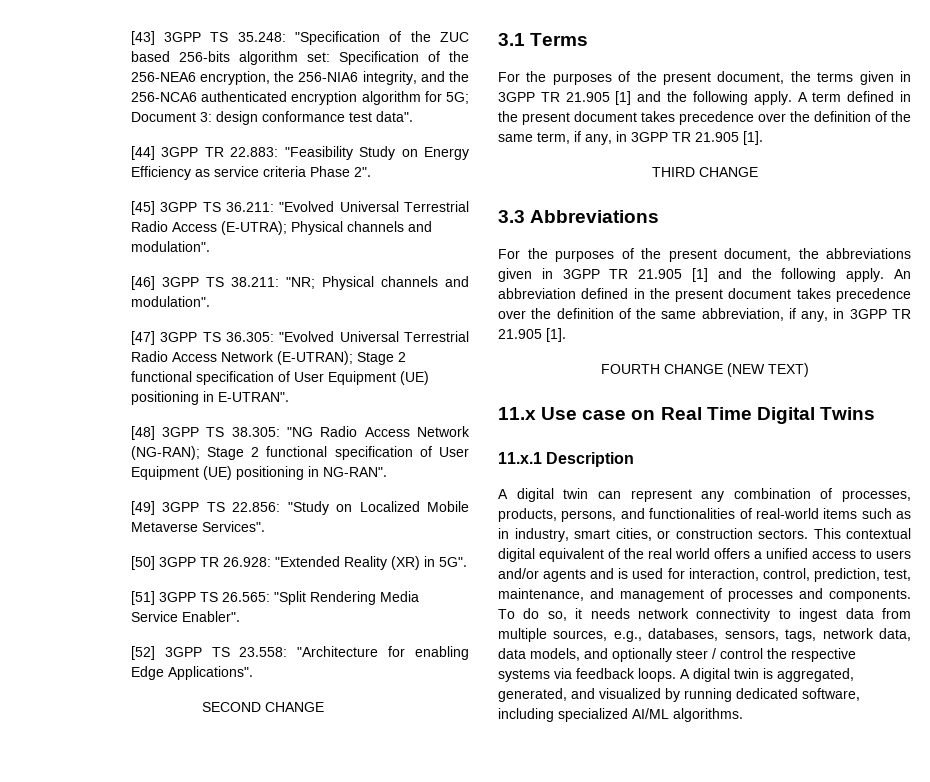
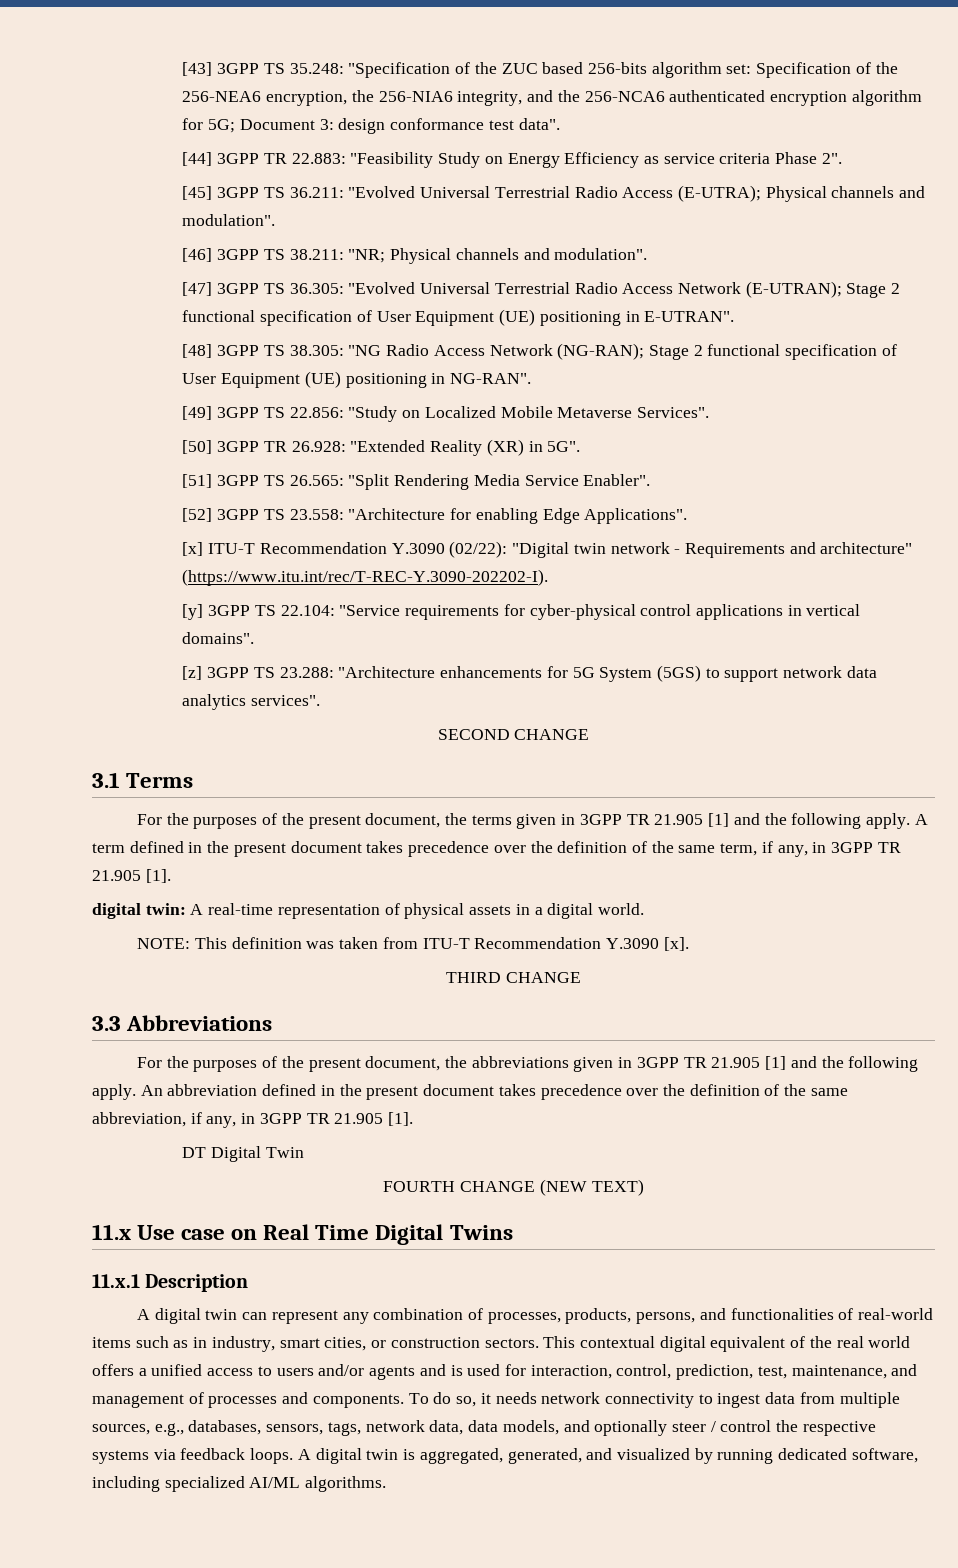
(253, 673) none -> [182,541,913,558] [182,569,549,586] [182,604,861,620] [182,632,255,644] [182,665,877,682] [182,694,321,710] // [x] ITU-T Recommendation Y.3090 (02/22): "Digital twin network - Requirements and architecture" (https://www.itu.int/rec/T-REC-Y.3090-202202-I). // [y] 3GPP TS 22.104: "Service requirements for cyber-physical control applications in vertical domains". // [z] 3GPP TS 23.288: "Architecture enhancements for 5G System (5GS) to support network data analytics services".
(763, 138) none -> [92,903,644,919] [137,937,689,951] // digital twin: A real-time representation of physical assets in a digital world. // NOTE: This definition was taken from ITU-T Recommendation Y.3090 [x].
(566, 335) none -> [182,1146,304,1162] // DT Digital Twin

